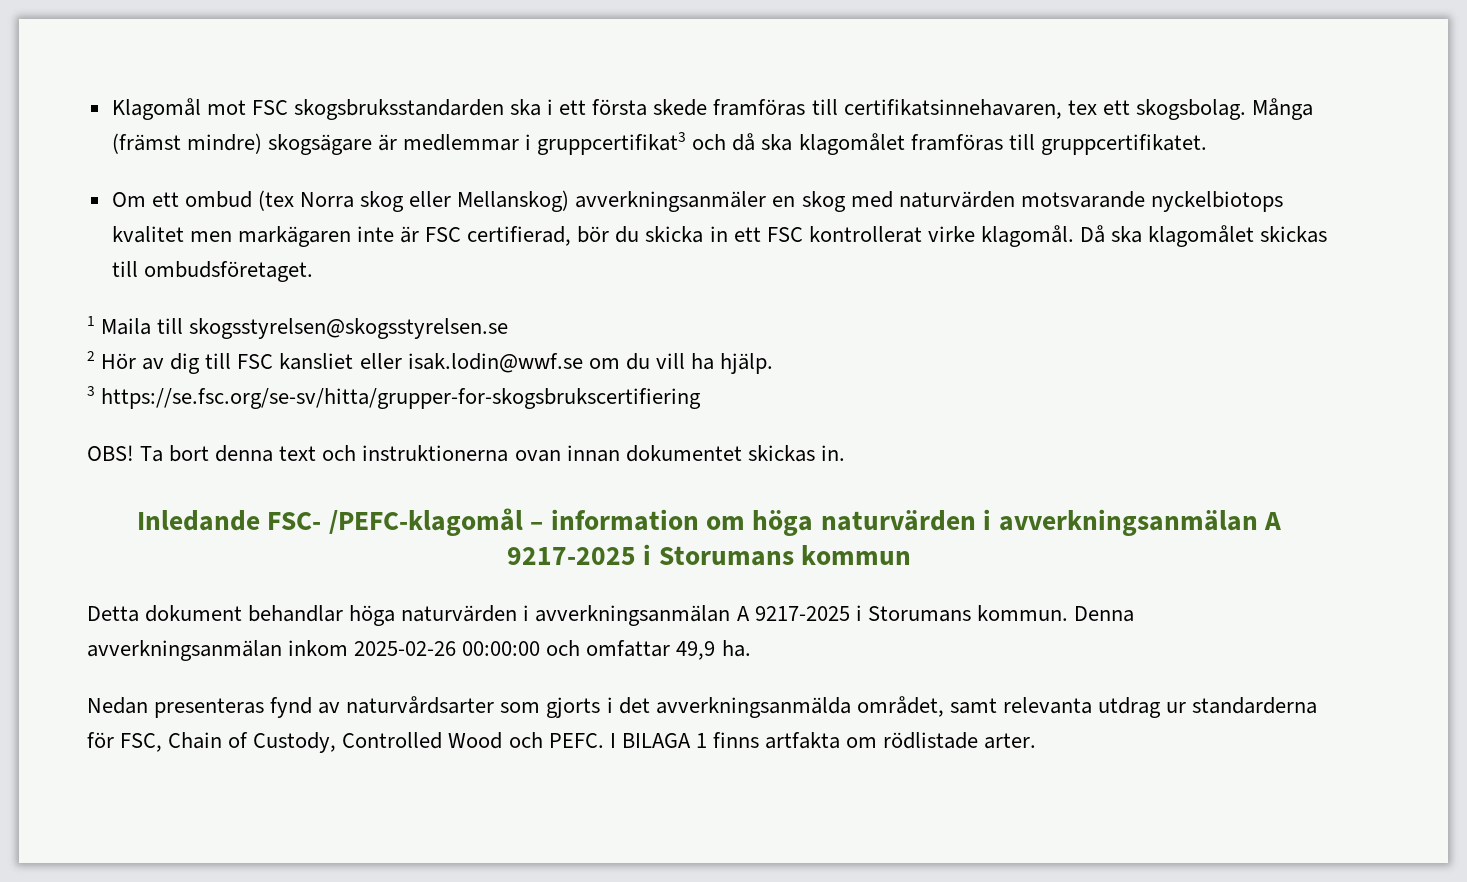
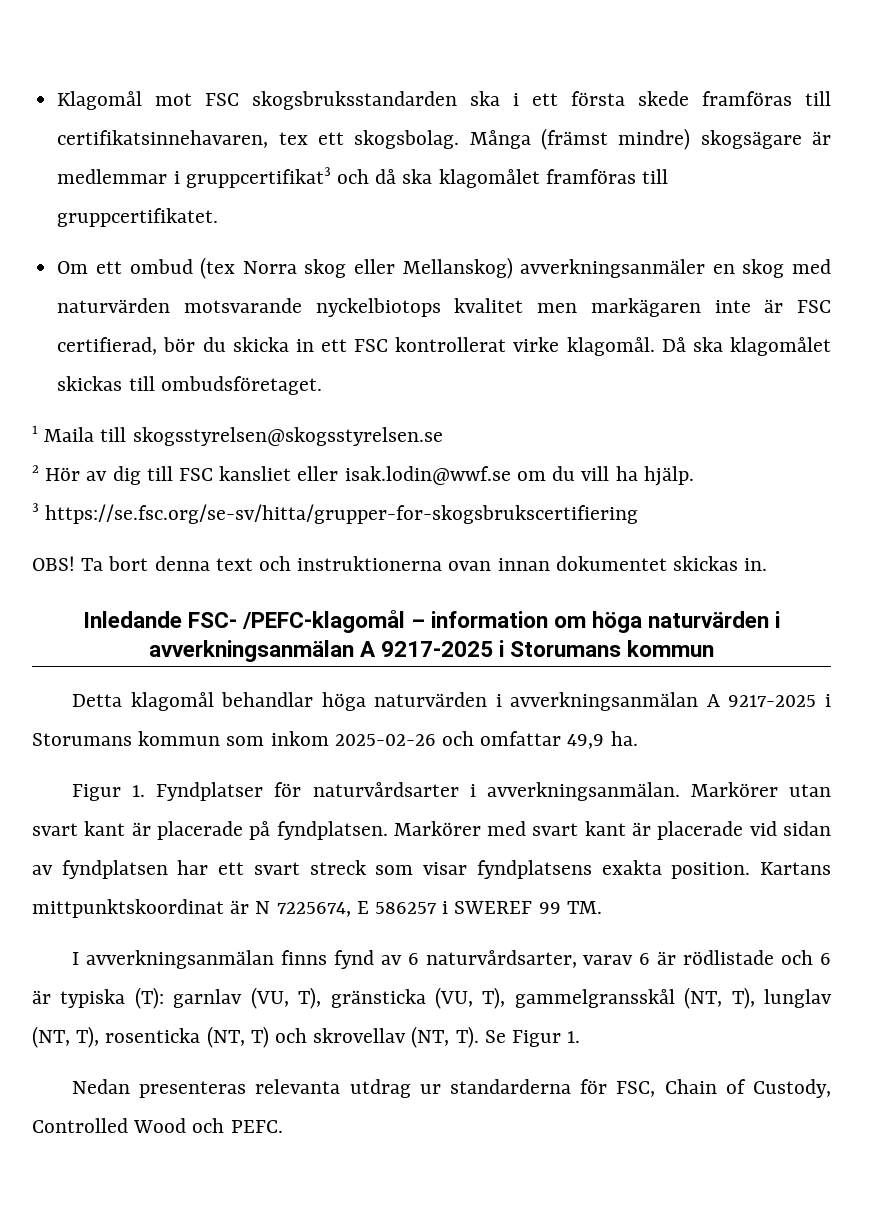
[145,605,243,622] dokument -> [130,692,214,711] klagomål
[976,605,1134,622] [87,640,282,661] kommun. Denna avverkningsanmälan -> [138,731,265,746] kommun som
[462,641,541,656] 00:00:00 -> (436, 740) none
[87,696,997,718] Nedan presenteras fynd av naturvårdsarter som gjorts i det avverkningsanmälda området, samt -> [72,782,831,801] [32,821,831,840] [32,860,832,879] [32,899,602,918] [72,950,831,969] [32,987,832,1009] [32,1026,581,1048] [72,1079,247,1098] Figur 1. Fyndplatser för naturvårdsarter i avverkningsanmälan. Markörer utan svart kant är placerade på fyndplatsen. Markörer med svart kant är placerade vid sidan av fyndplatsen har ett svart streck som visar fyndplatsens exakta position. Kartans mittpunktskoordinat är N 7225674, E 586257 i SWEREF 99 TM. // I avverkningsanmälan finns fynd av 6 naturvårdsarter, varav 6 är rödlistade och 6 är typiska (T): garnlav (VU, T), gränsticka (VU, T), gammelgransskål (NT, T), lunglav (NT, T), rosenticka (NT, T) och skrovellav (NT, T). Se Figur 1. // Nedan presenteras
[609,732,1037,749] I BILAGA 1 finns artfakta om rödlistade arter. -> (283, 1126) none

